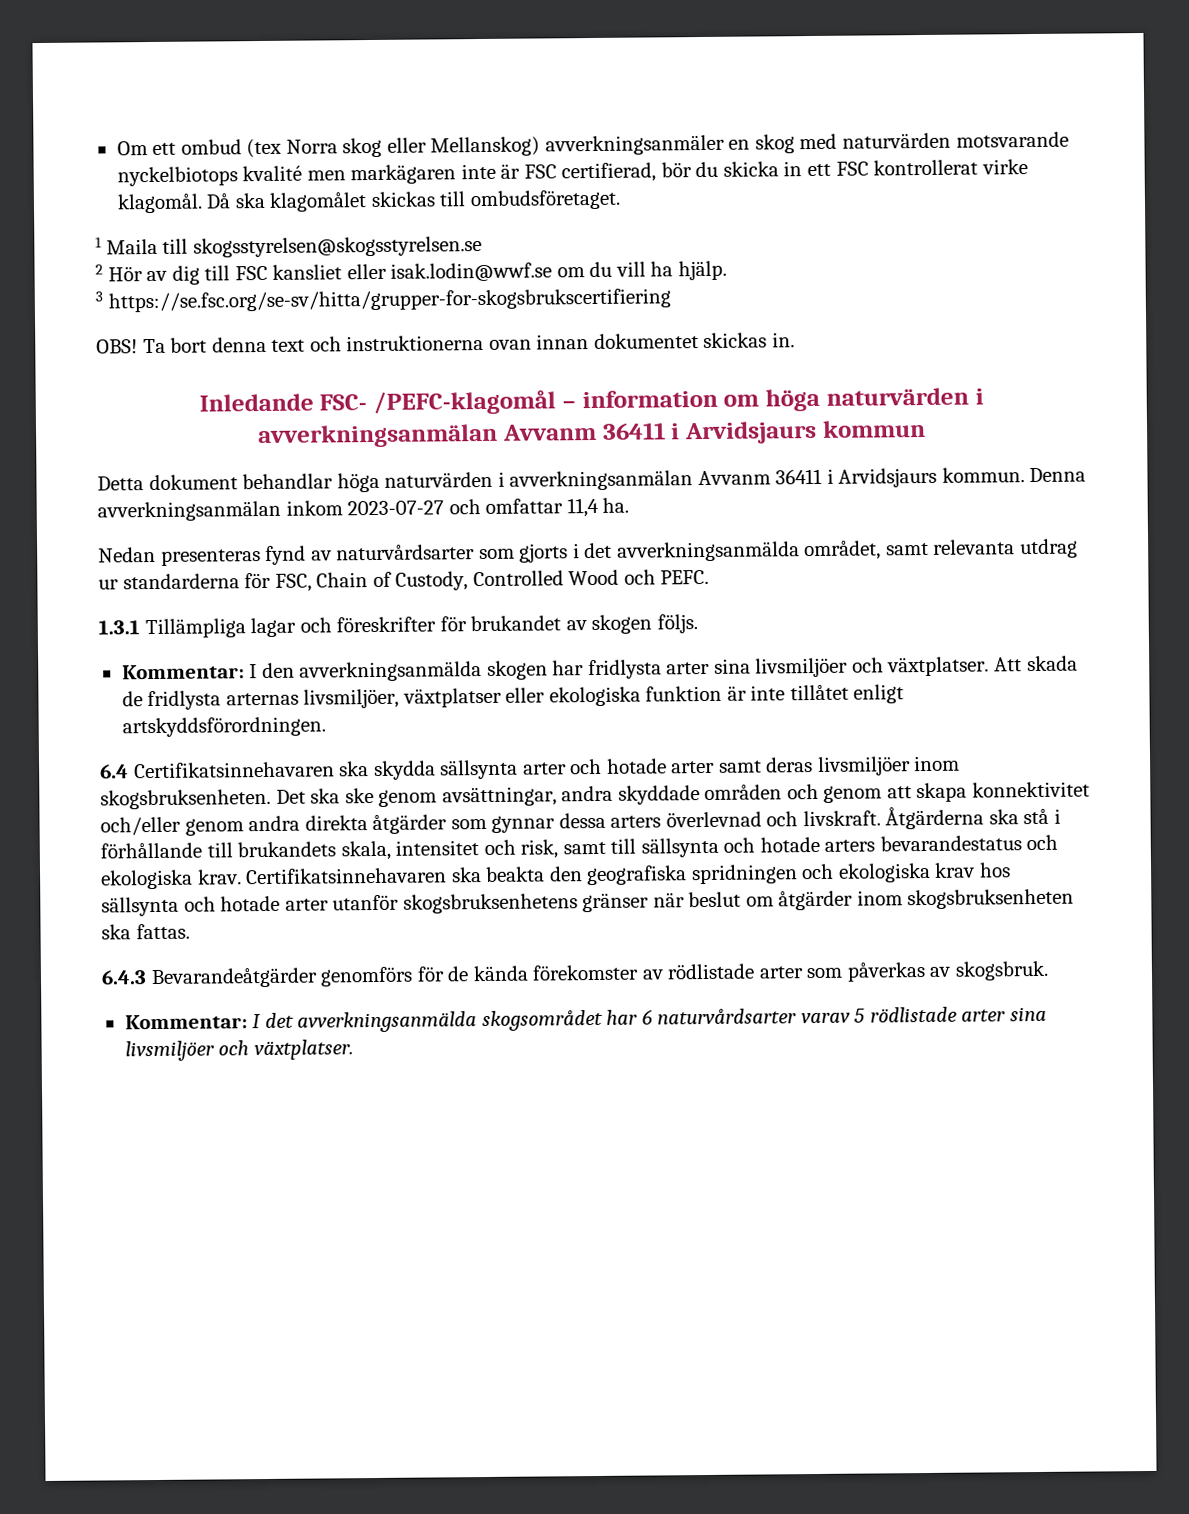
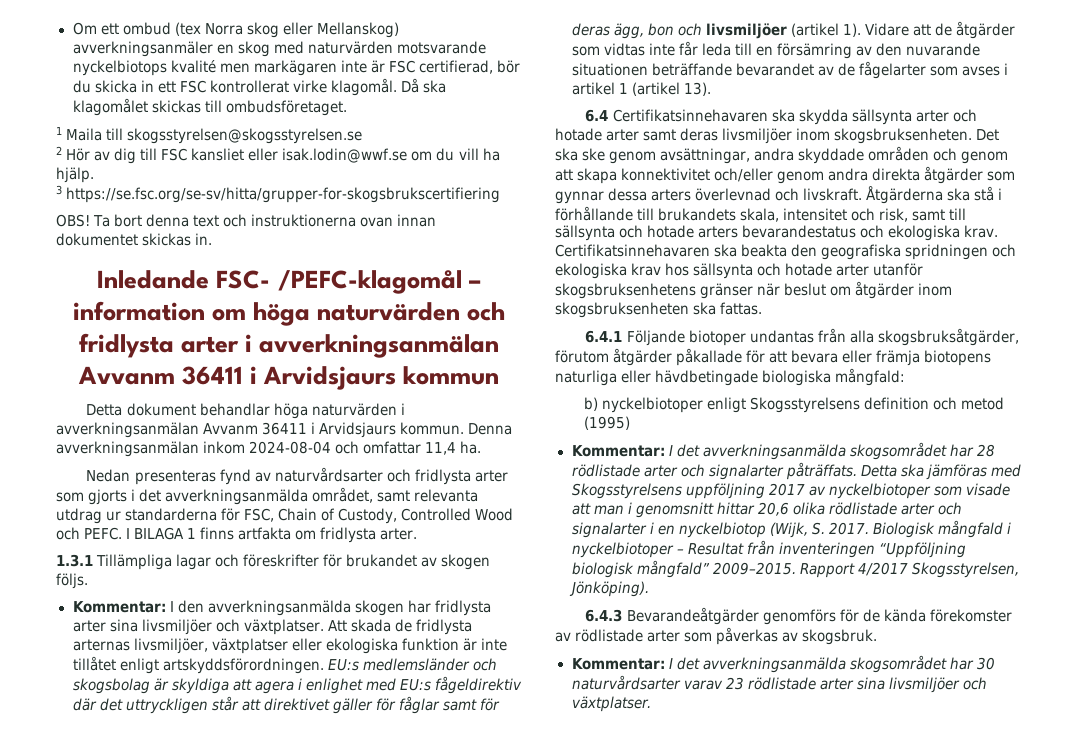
(969, 396) none -> [467,302,506,321] [78,333,239,358] och fridlysta arter
[347,500,445,516] 2023-07-27 -> [249,441,332,454] 2024-08-04
(476, 552) none -> [386,469,508,485] och fridlysta arter
(710, 577) none -> [126,527,418,543] I BILAGA 1 finns artfakta om fridlysta arter.
(326, 727) none -> [327,658,497,671] [72,676,522,694] [72,696,501,714] [571,21,1015,39] [571,41,980,59] [571,61,1008,79] [571,82,711,96] EU:s medlemsländer och skogsbolag är skyldiga att agera i enlighet med EU:s fågeldirektiv där det uttryckligen står att direktivet gäller för fåglar samt för deras ägg, bon och livsmiljöer (artikel 1). Vidare att de åtgärder som vidtas inte får leda till en försämring av den nuvarande situationen beträffande bevarandet av de fågelarter som avses i artikel 1 (artikel 13).
(190, 931) none -> [585,328,1019,346] [555,348,992,366] [555,368,906,386] [583,397,1005,413] [583,416,630,430] [571,442,995,460] [571,462,1021,480] [571,483,1010,499] [571,502,962,518] [571,520,1011,538] [571,540,966,558] [571,560,1019,578] [568,581,649,597] // 6.4.1 Följande biotoper undantas från alla skogsbruksåtgärder, förutom åtgärder påkallade för att bevara eller främja biotopens naturliga eller hävdbetingade biologiska mångfald: // b) nyckelbiotoper enligt Skogsstyrelsens definition och metod (1995) // Kommentar: I det avverkningsanmälda skogsområdet har 28 rödlistade arter och signalarter påträffats. Detta ska jämföras med Skogsstyrelsens uppföljning 2017 av nyckelbiotoper som visade att man i genomsnitt hittar 20,6 olika rödlistade arter och signalarter i en nyckelbiotop (Wijk, S. 2017. Biologisk mångfald i nyckelbiotoper – Resultat från inventeringen “Uppföljning biologisk mångfald” 2009–2015. Rapport 4/2017 Skogsstyrelsen, Jönköping).
[641,1009,653,1025] 6 -> [976,657,995,670] 30
[854,1008,866,1023] 5 -> [725,677,744,690] 23

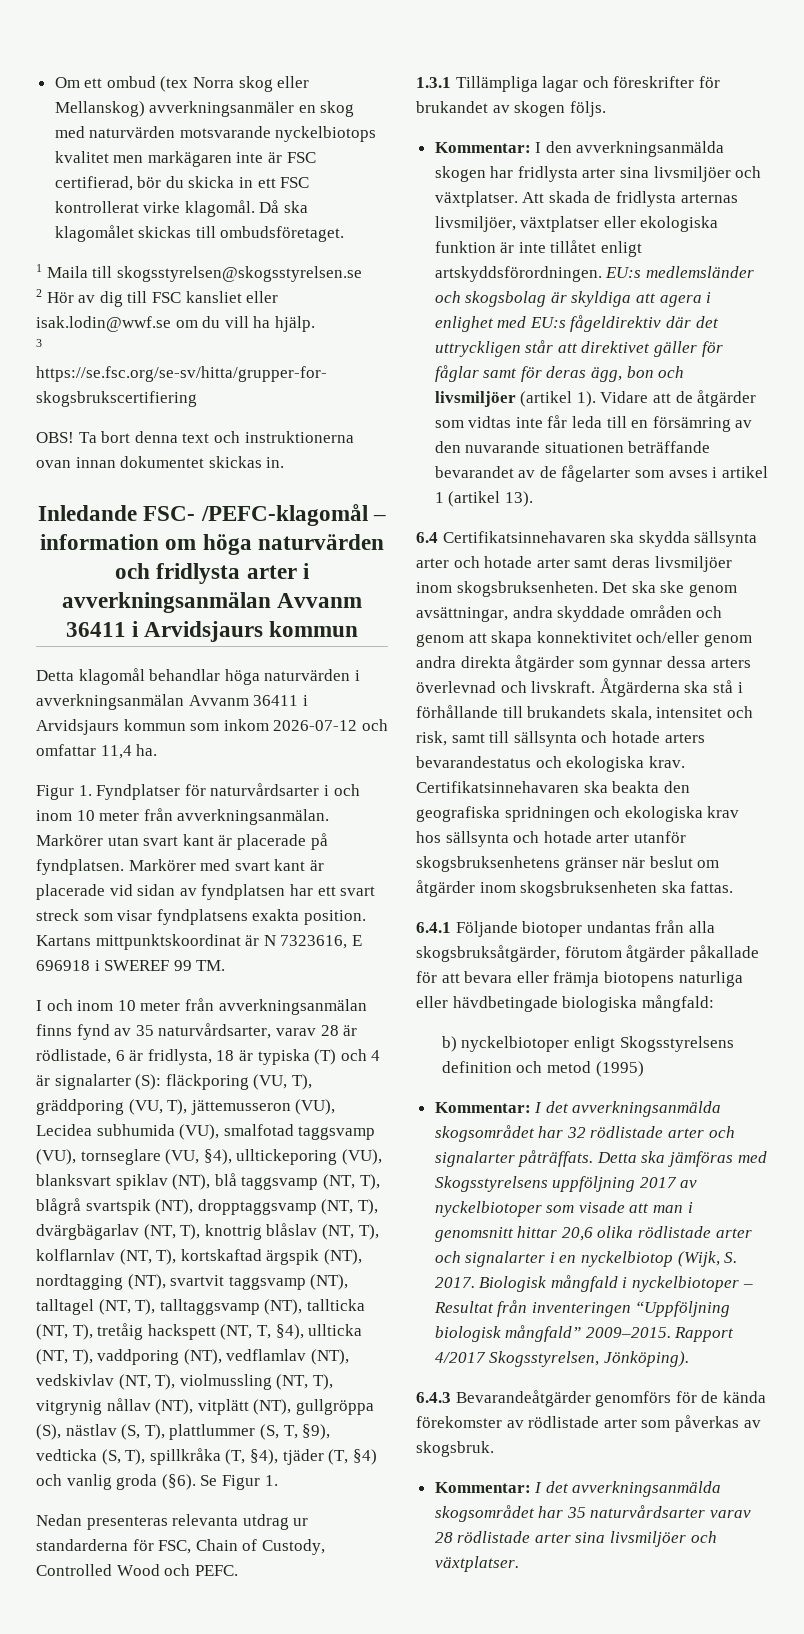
[170,60,216,73] kvalité -> [54,151,109,163] kvalitet
[126,403,196,416] dokument -> [78,668,145,685] klagomål
[400,422,513,435] [56,441,332,457] kommun. Denna avverkningsanmälan inkom 2024-08-04 -> [123,719,358,731] kommun som inkom 2026-07-12
[86,467,508,485] [56,487,411,505] Nedan presenteras fynd av naturvårdsarter och fridlysta arter som gjorts i det avverkningsanmälda området, samt -> [36,783,360,800] [36,808,330,825] [36,833,328,850] [36,859,324,875] [36,884,376,900] [36,909,366,925] [36,934,362,950] [36,960,226,971] [36,998,367,1015] [36,1023,358,1040] [36,1049,381,1065] [36,1074,312,1090] [36,1099,336,1115] [36,1124,376,1140] [36,1149,382,1165] [36,1173,380,1190] [36,1198,378,1215] [36,1223,379,1240] [36,1249,362,1265] [36,1274,349,1290] [36,1299,365,1315] [36,1323,363,1340] [36,1349,349,1365] [36,1374,333,1390] [36,1398,374,1415] [36,1424,331,1440] [36,1448,377,1465] [36,1474,278,1490] [36,1514,168,1530] Figur 1. Fyndplatser för naturvårdsarter i och inom 10 meter från avverkningsanmälan. Markörer utan svart kant är placerade på fyndplatsen. Markörer med svart kant är placerade vid sidan av fyndplatsen har ett svart streck som visar fyndplatsens exakta position. Kartans mittpunktskoordinat är N 7323616, E 696918 i SWEREF 99 TM. // I och inom 10 meter från avverkningsanmälan finns fynd av 35 naturvårdsarter, varav 28 är rödlistade, 6 är fridlysta, 18 är typiska (T) och 4 är signalarter (S): fläckporing (VU, T), gräddporing (VU, T), jättemusseron (VU), Lecidea subhumida (VU), smalfotad taggsvamp (VU), tornseglare (VU, §4), ulltickeporing (VU), blanksvart spiklav (NT), blå taggsvamp (NT, T), blågrå svartspik (NT), dropptaggsvamp (NT, T), dvärgbägarlav (NT, T), knottrig blåslav (NT, T), kolflarnlav (NT, T), kortskaftad ärgspik (NT), nordtagging (NT), svartvit taggsvamp (NT), talltagel (NT, T), talltaggsvamp (NT), tallticka (NT, T), tretåig hackspett (NT, T, §4), ullticka (NT, T), vaddporing (NT), vedflamlav (NT), vedskivlav (NT, T), violmussling (NT, T), vitgrynig nållav (NT), vitplätt (NT), gullgröppa (S), nästlav (S, T), plattlummer (S, T, §9), vedticka (S, T), spillkråka (T, §4), tjäder (T, §4) och vanlig groda (§6). Se Figur 1. // Nedan presenteras
[126,527,418,543] I BILAGA 1 finns artfakta om fridlysta arter. -> (238, 1570) none
[976,444,995,457] 28 -> [566,1127,586,1138] 32
[976,657,995,670] 30 -> [566,1507,586,1518] 35
[725,677,744,690] 23 -> [434,1532,453,1543] 28

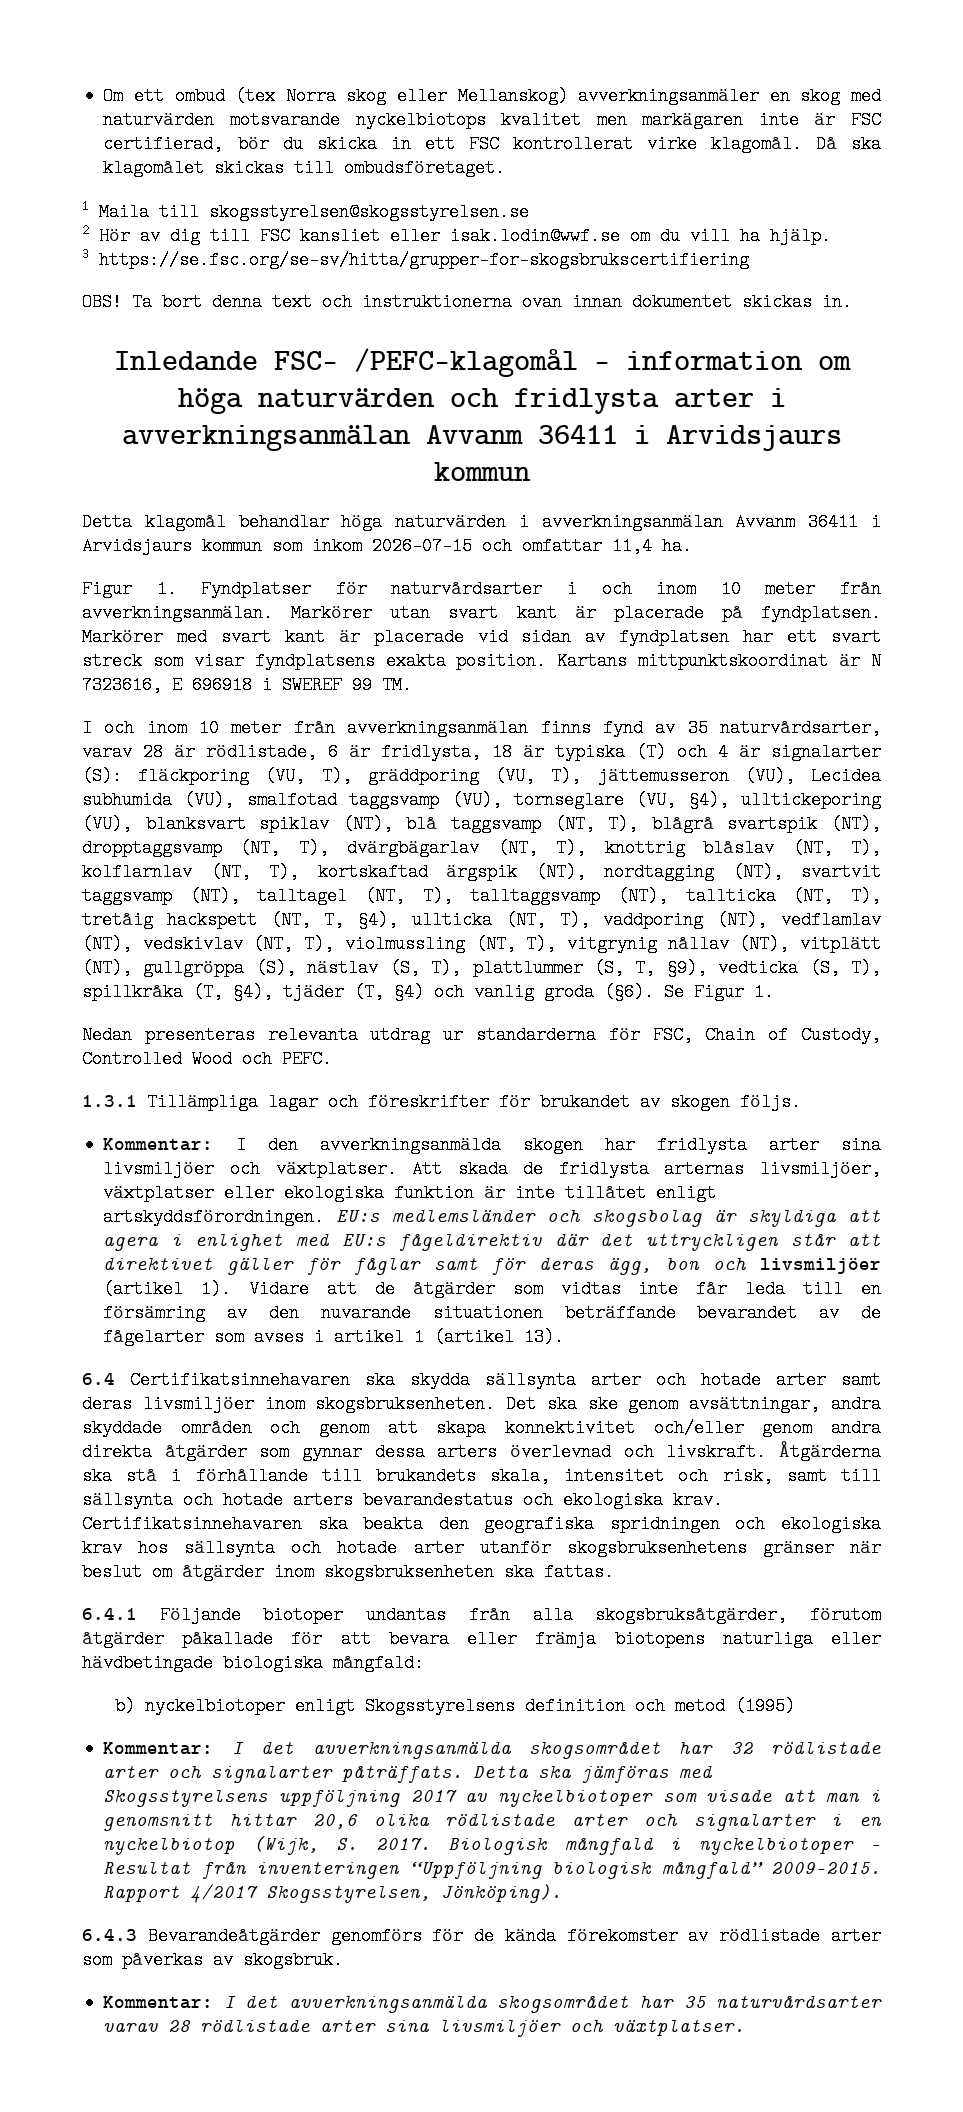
[273,720,358,731] 2026-07-12 -> [372,537,472,555] 2026-07-15

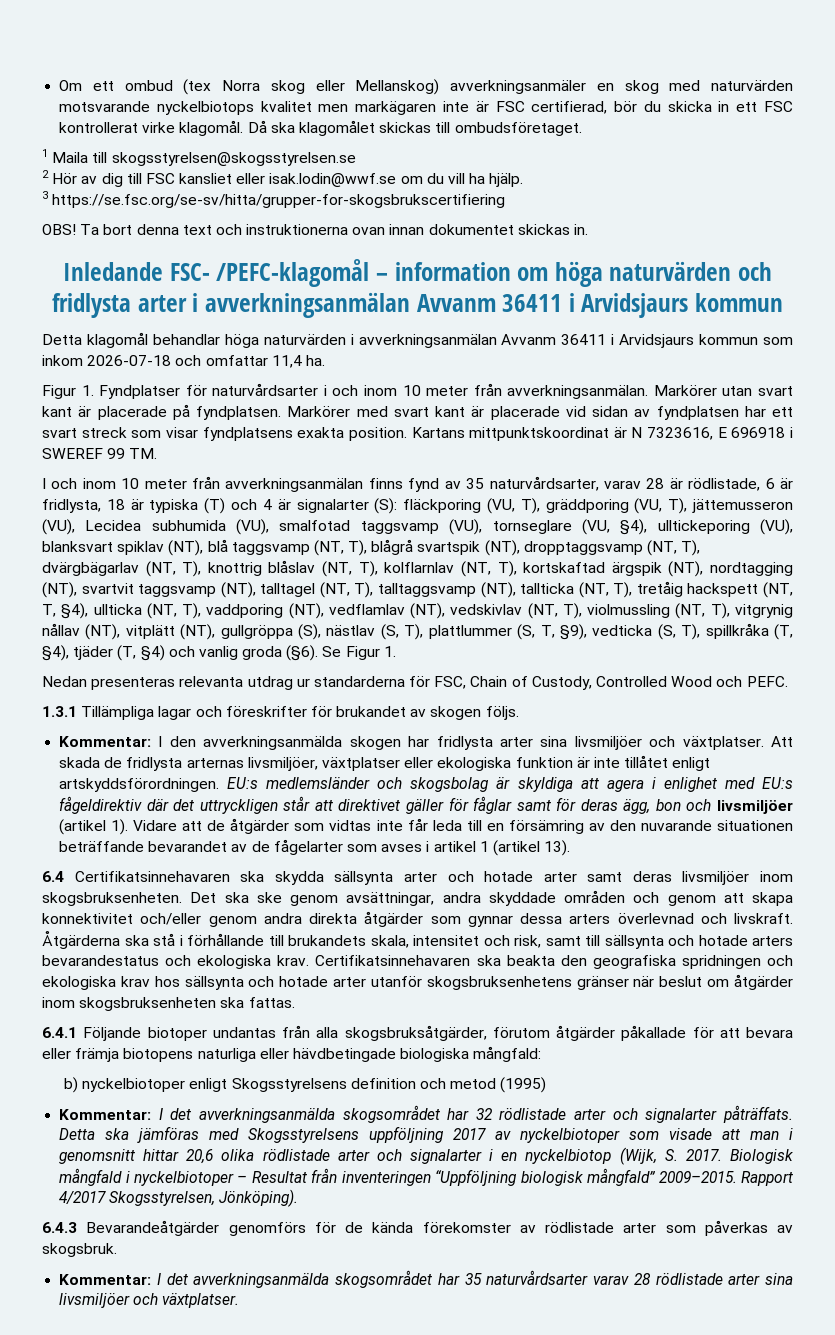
[372,537,472,555] 2026-07-15 -> [87,355,172,366] 2026-07-18

